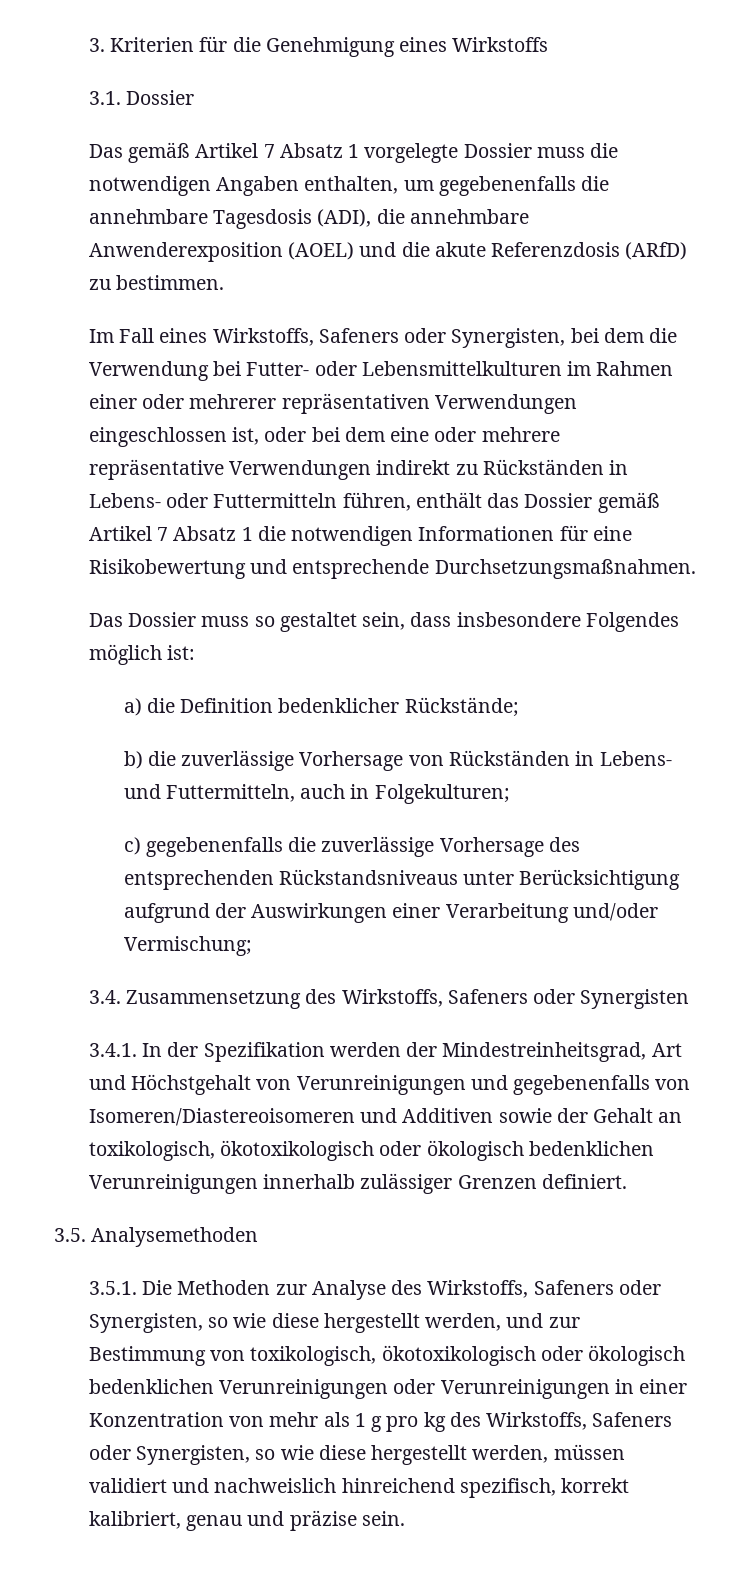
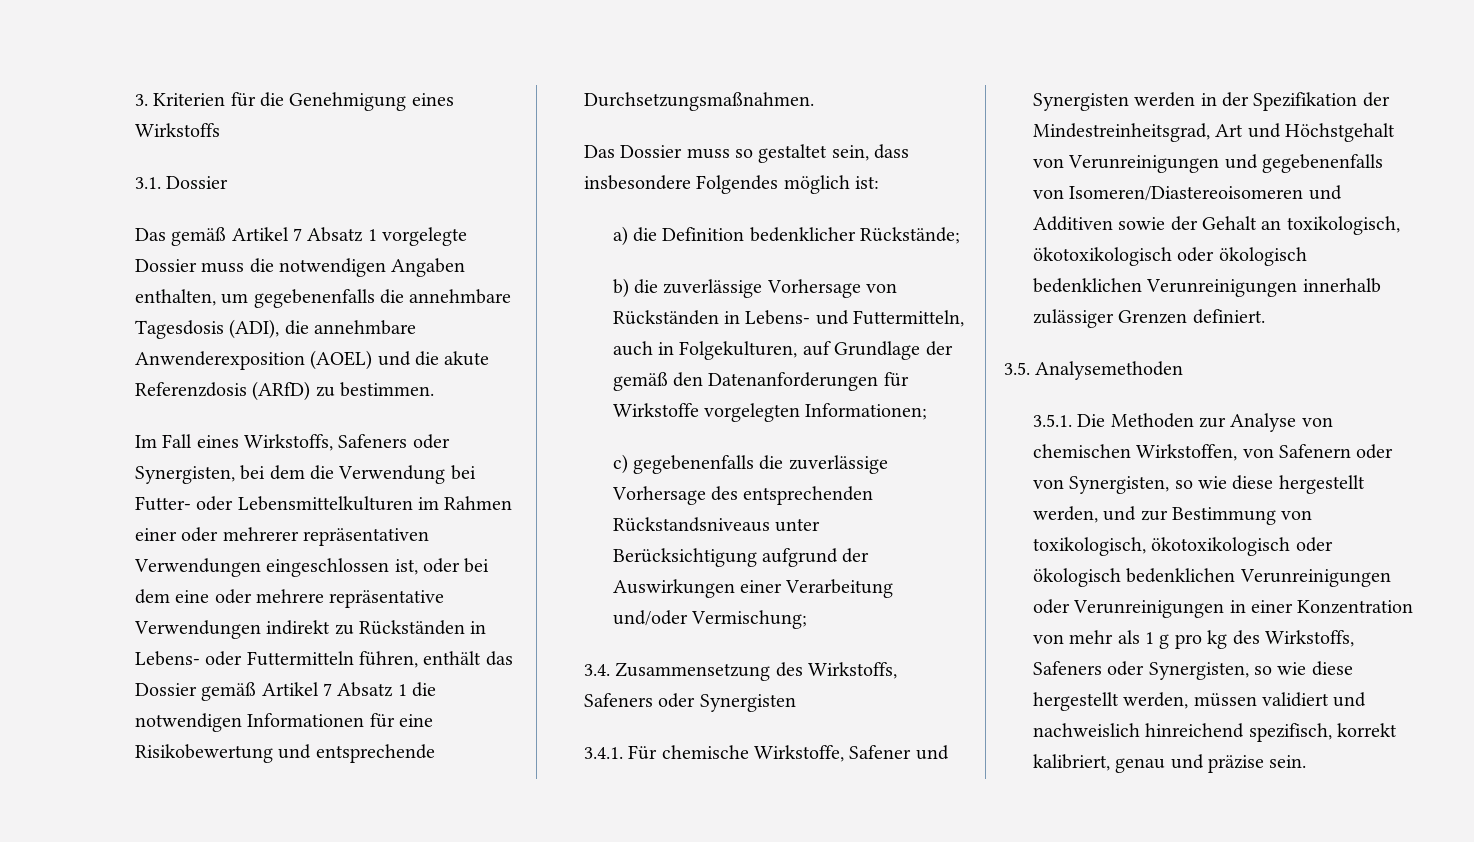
[374,784,510,804] Folgekulturen; -> [679,341,953,360] [612,372,909,391] [612,403,928,422] Folgekulturen, auf Grundlage der gemäß den Datenanforderungen für Wirkstoffe vorgelegten Informationen;
[142,1043,163,1057] In -> [628,745,949,762] [1032,92,1217,111] Für chemische Wirkstoffe, Safener und Synergisten werden in
[329,1042,401,1057] werden -> (1358, 101) none
[391,1280,661,1298] des Wirkstoffs, Safeners oder -> [1301,417,1333,427] [1032,444,1394,461] [1032,479,1064,489] von chemischen Wirkstoffen, von Safenern oder von

